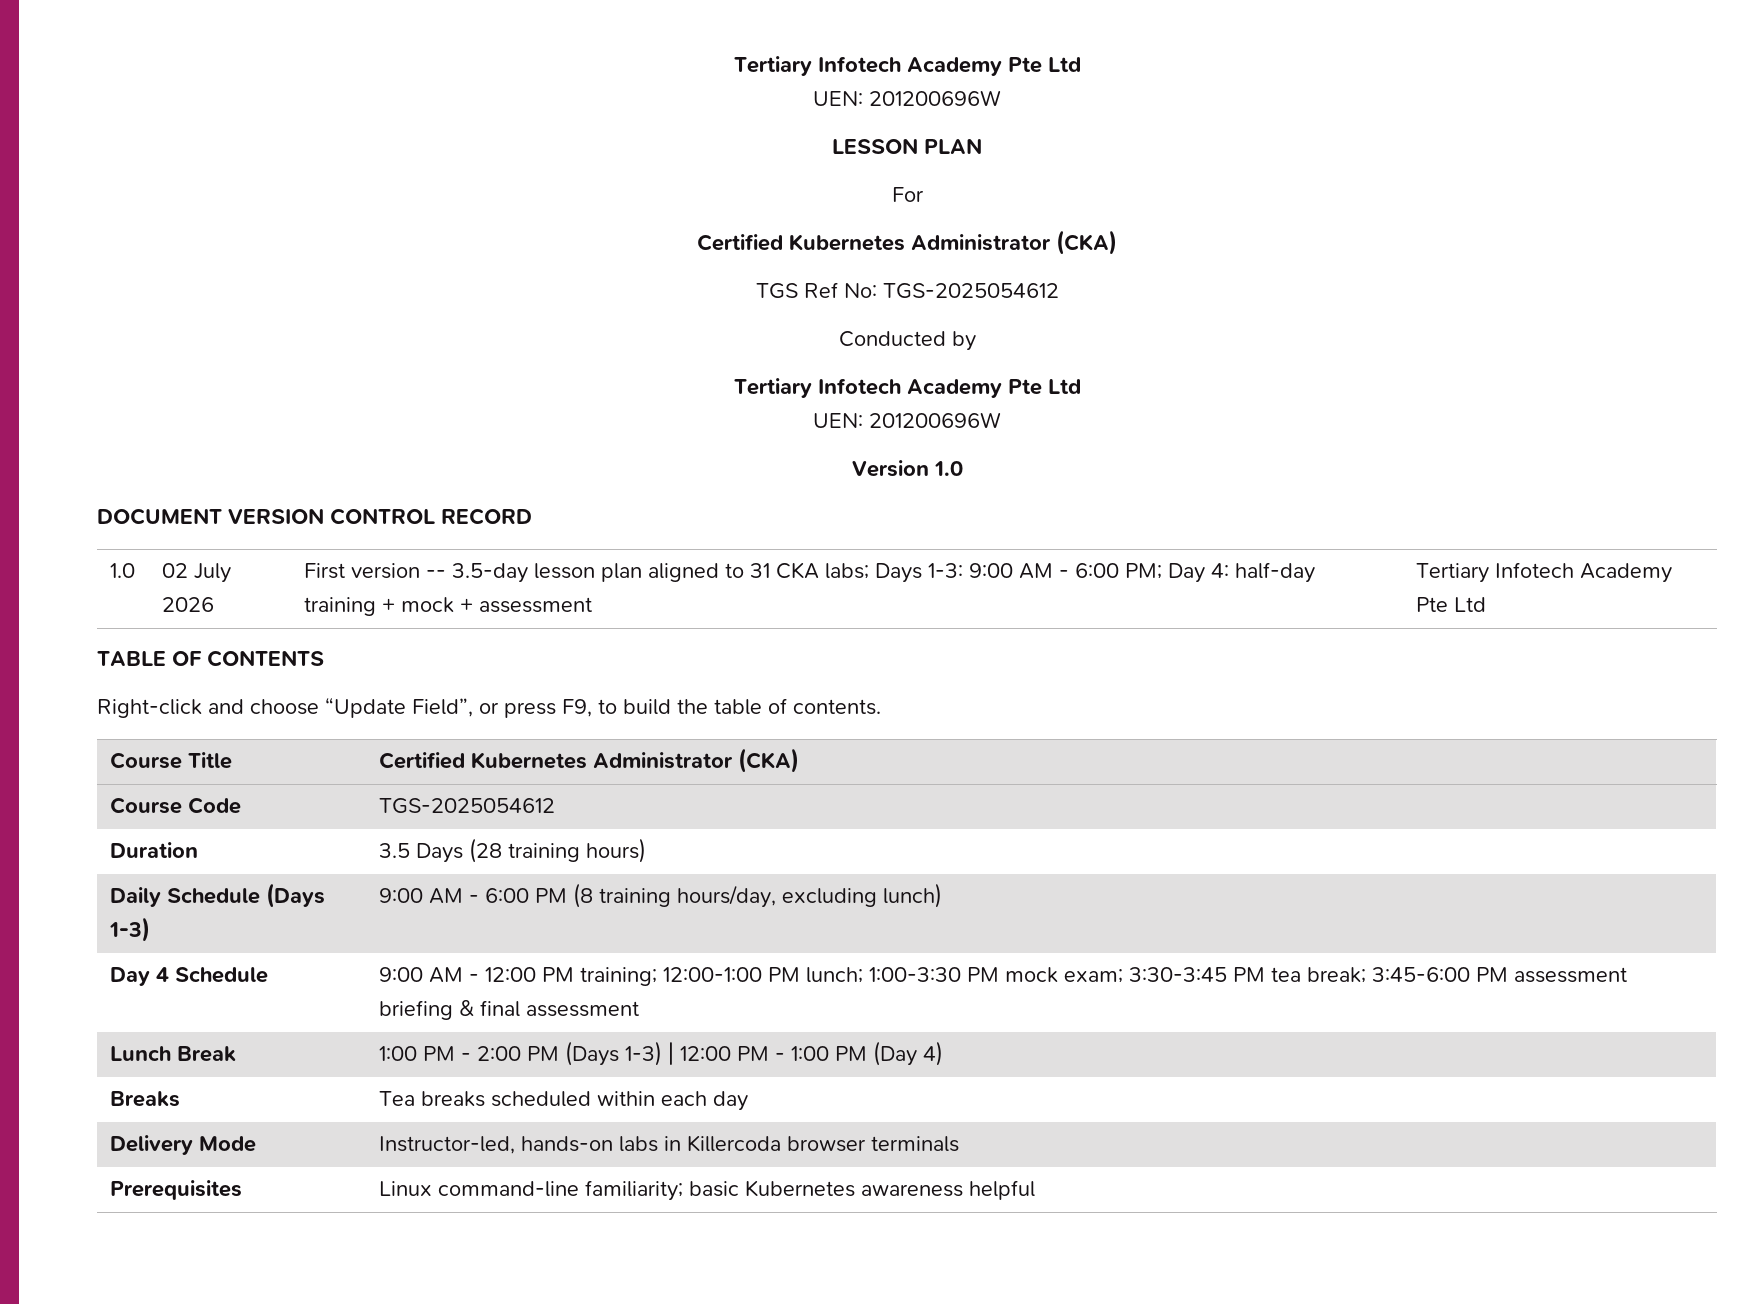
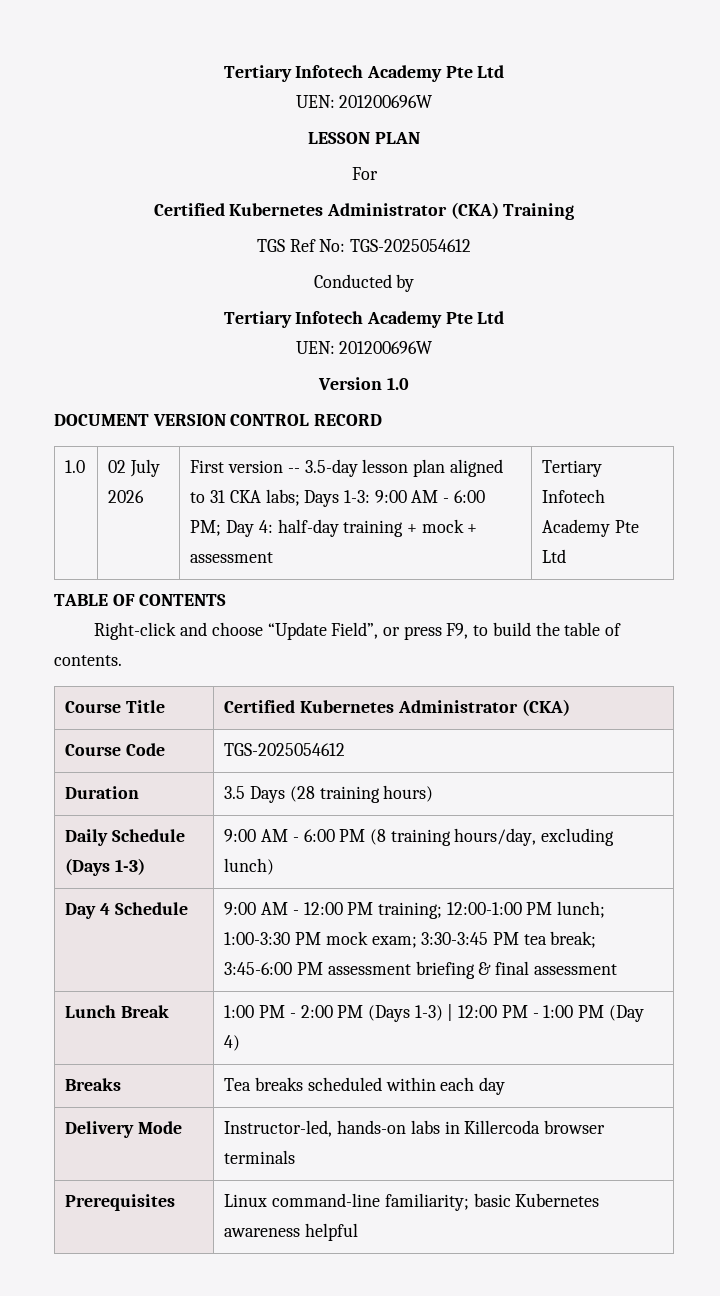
(1117, 242) none -> [503,203,575,220] Training

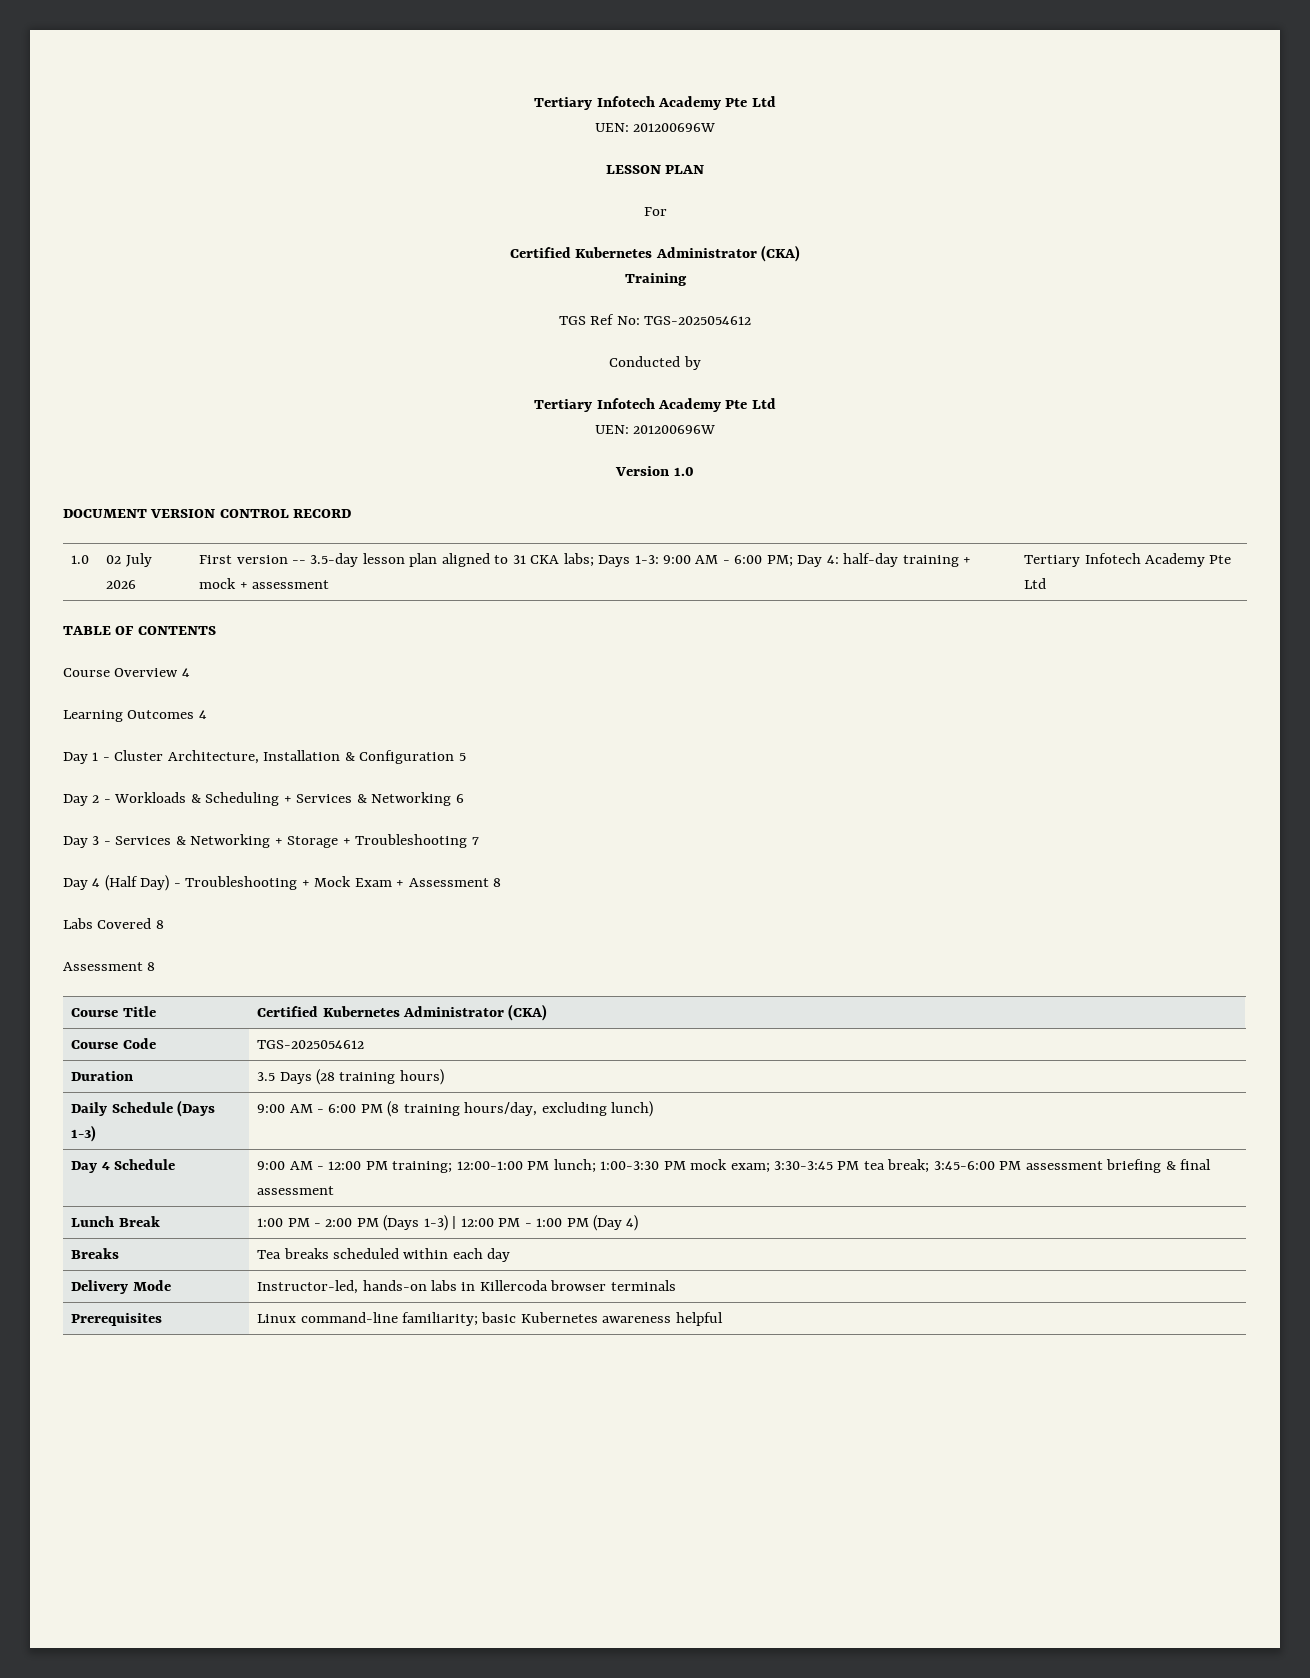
(499, 210) none -> (801, 253) //
[94,622,622,640] [54,655,122,666] Right-click and choose “Update Field”, or press F9, to build the table of contents. -> [63,668,190,677] [63,710,207,722] [63,750,466,764] [63,792,464,806] [63,834,479,848] [63,875,502,891] [63,918,164,929] [63,962,156,971] Course Overview 4 // Learning Outcomes 4 // Day 1 - Cluster Architecture, Installation & Configuration 5 // Day 2 - Workloads & Scheduling + Services & Networking 6 // Day 3 - Services & Networking + Storage + Troubleshooting 7 // Day 4 (Half Day) - Troubleshooting + Mock Exam + Assessment 8 // Labs Covered 8 // Assessment 8

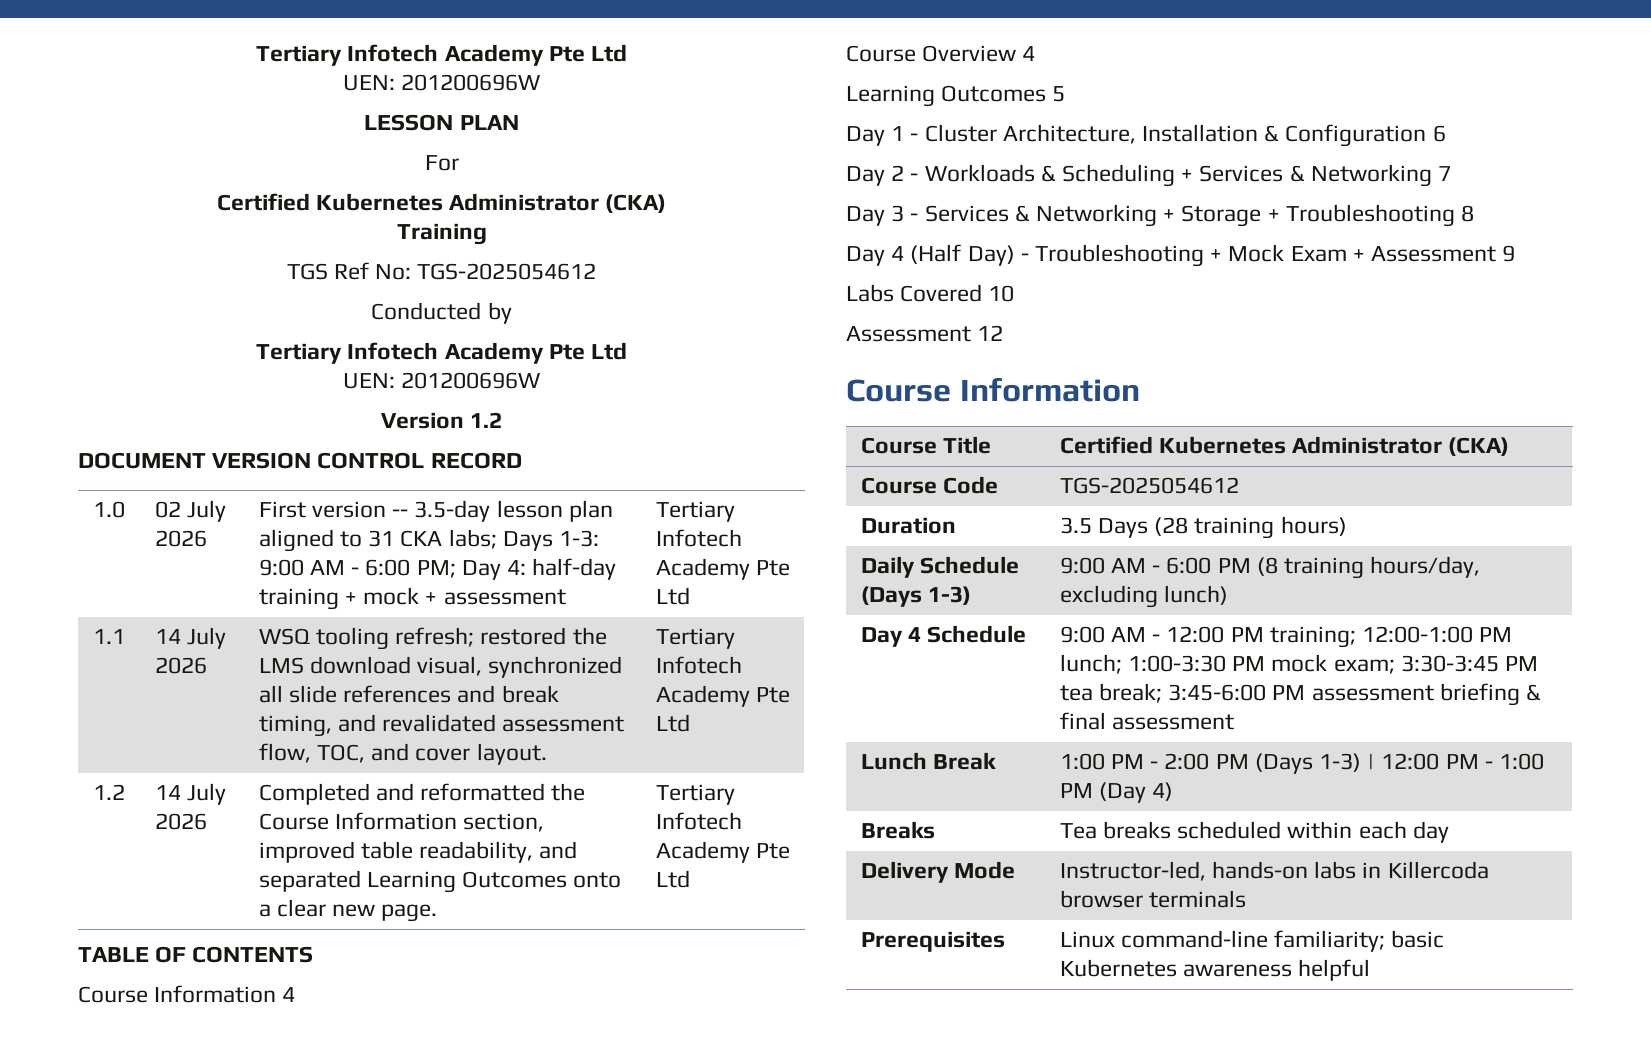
[673,467,694,476] 1.0 -> [470,412,503,428] 1.2
(1047, 583) none -> [92,629,125,644] [154,627,226,649] [154,657,207,674] [258,627,607,650] [258,656,623,678] [258,685,559,703] [258,714,625,737] [258,743,547,765] [655,628,735,649] [655,656,742,674] [655,685,790,707] [655,714,690,732] [92,784,125,800] [154,783,226,805] [154,813,207,830] [258,783,586,805] [258,812,545,832] [258,841,578,863] [258,870,622,893] [258,899,438,922] [655,784,735,805] [655,812,742,830] [655,841,790,863] [655,870,690,888] // 1.1 | 14 July 2026 | WSQ tooling refresh; restored the LMS download visual, synchronized all slide references and break timing, and revalidated assessment flow, TOC, and cover layout. | Tertiary Infotech Academy Pte Ltd // 1.2 | 14 July 2026 | Completed and reformatted the Course Information section, improved table readability, and separated Learning Outcomes onto a clear new page. | Tertiary Infotech Academy Pte Ltd
(216, 630) none -> [78,985,296,1003] // Course Information 4
[198,710,207,719] 4 -> [1052,86,1066,102] 5
[458,753,466,761] 5 -> [1432,125,1446,142] 6
[455,794,464,803] 6 -> [1438,166,1452,181] 7
[471,837,479,845] 7 -> [1461,205,1475,222] 8
[493,878,502,887] 8 -> [1502,245,1516,262] 9
[155,920,164,929] [63,962,156,971] 8 // Assessment 8 -> [988,285,1015,302] [846,325,1004,342] [846,377,1140,402] 10 // Assessment 12 // Course Information

